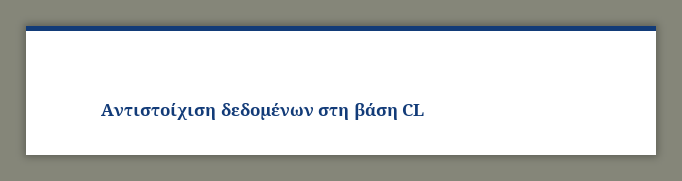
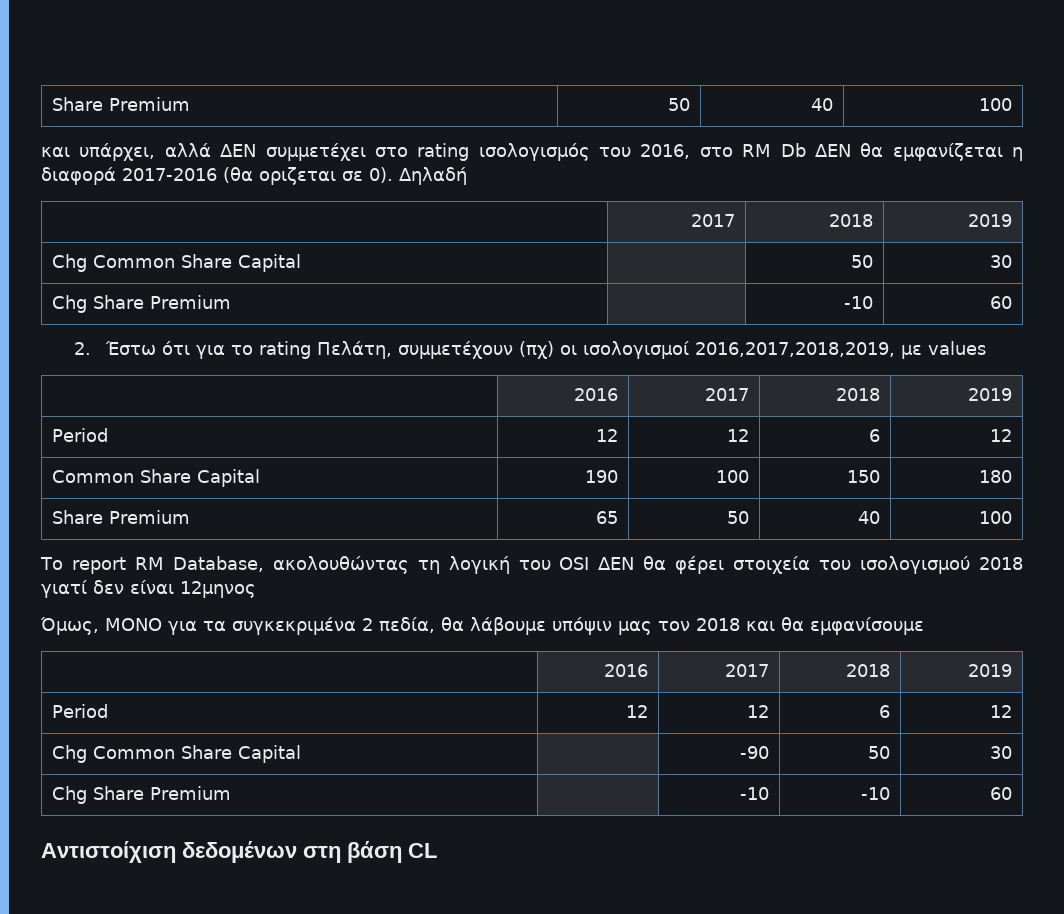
(101, 111) none -> [51,97,190,111] [668,98,691,111] [811,98,834,111] [979,98,1013,111] [41,143,1023,161] [41,167,467,185] [691,214,736,227] [829,214,874,227] [968,214,1013,227] [51,254,301,272] [851,255,874,268] [990,255,1013,268] [51,295,231,313] [844,296,874,309] [990,296,1013,309] [73,341,987,359] [574,388,619,401] [705,388,750,401] [836,388,881,401] [968,388,1013,401] [51,428,108,442] [596,429,619,442] [727,429,750,442] [869,429,881,442] [990,429,1013,442] [51,469,260,487] [585,470,619,483] [716,470,750,483] [847,470,881,483] [979,470,1013,483] [51,510,190,524] [596,511,619,524] [727,511,750,524] [858,511,881,524] [979,511,1013,524] [40,556,1023,574] [41,580,256,598] [40,617,924,635] [604,664,649,677] [725,664,770,677] [846,664,891,677] [968,664,1013,677] [51,704,108,718] [626,705,649,718] [747,705,770,718] [879,705,891,718] [990,705,1013,718] [51,745,301,763] [740,746,770,759] [868,746,891,759] [990,746,1013,759] [51,786,231,804] [740,787,770,800] [861,787,891,800] [990,787,1013,800] Share Premium | 50 | 40 | 100 // και υπάρχει, αλλά ΔΕΝ συμμετέχει στο rating ισολογισμός του 2016, στο RM Db ΔΕΝ θα εμφανίζεται η διαφορά 2017-2016 (θα οριζεται σε 0). Δηλαδή // | 2017 | 2018 | 2019 // Chg Common Share Capital | | 50 | 30 // Chg Share Premium | | -10 | 60 // 2. Έστω ότι για το rating Πελάτη, συμμετέχουν (πχ) οι ισολογισμοί 2016,2017,2018,2019, με values // | 2016 | 2017 | 2018 | 2019 // Period | 12 | 12 | 6 | 12 // Common Share Capital | 190 | 100 | 150 | 180 // Share Premium | 65 | 50 | 40 | 100 // Το report RM Database, ακολουθώντας τη λογική του OSI ΔΕΝ θα φέρει στοιχεία του ισολογισμού 2018 γιατί δεν είναι 12μηνος // Όμως, ΜΟΝΟ για τα συγκεκριμένα 2 πεδία, θα λάβουμε υπόψιν μας τον 2018 και θα εμφανίσουμε // | 2016 | 2017 | 2018 | 2019 // Period | 12 | 12 | 6 | 12 // Chg Common Share Capital | | -90 | 50 | 30 // Chg Share Premium | | -10 | -10 | 60 //

